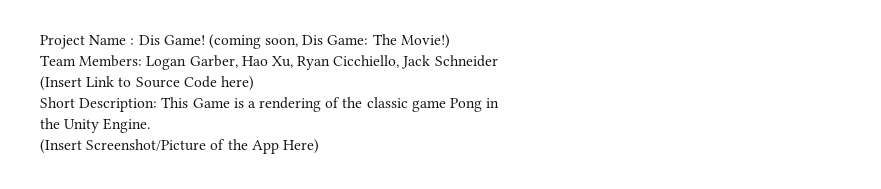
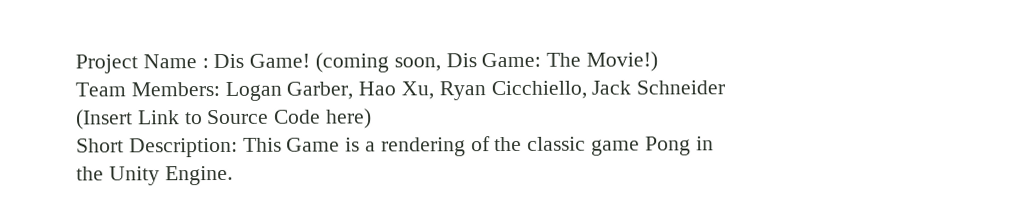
[40,139,319,154] // (Insert Screenshot/Picture of the App Here) -> (233, 175) none

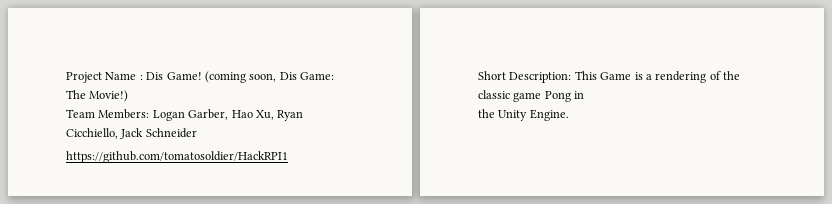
[75,108,373,130] (Insert Link to Source Code here) -> [66,151,288,163] https://github.com/tomatosoldier/HackRPI1

